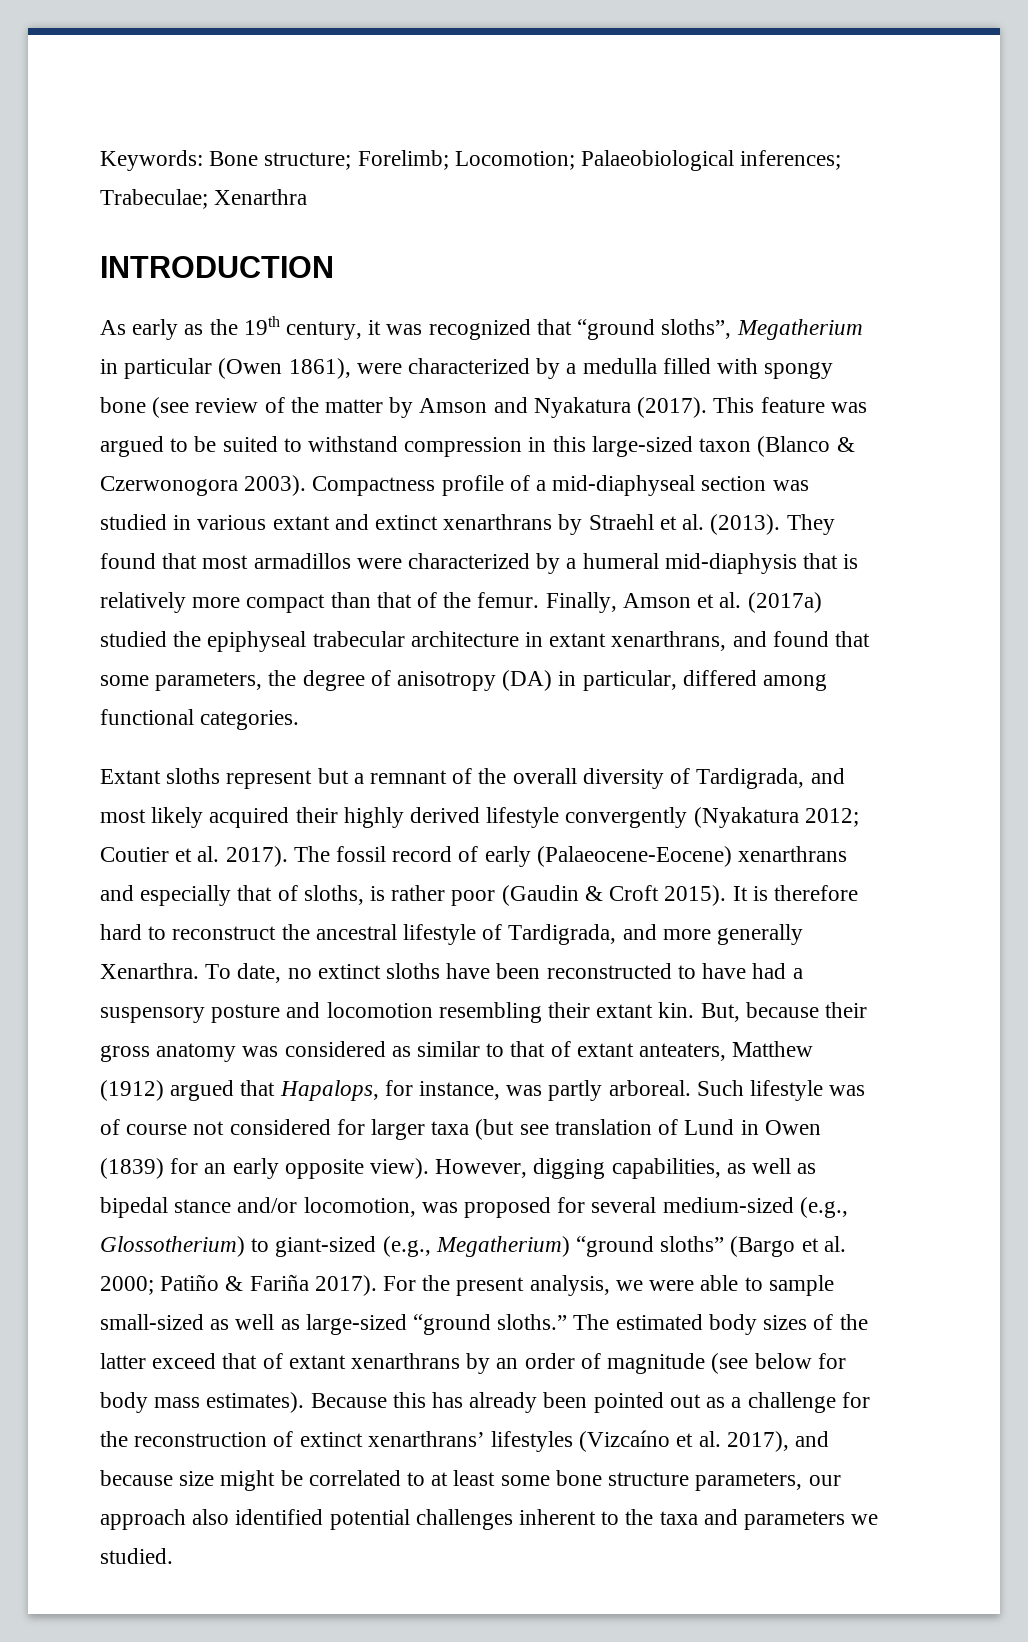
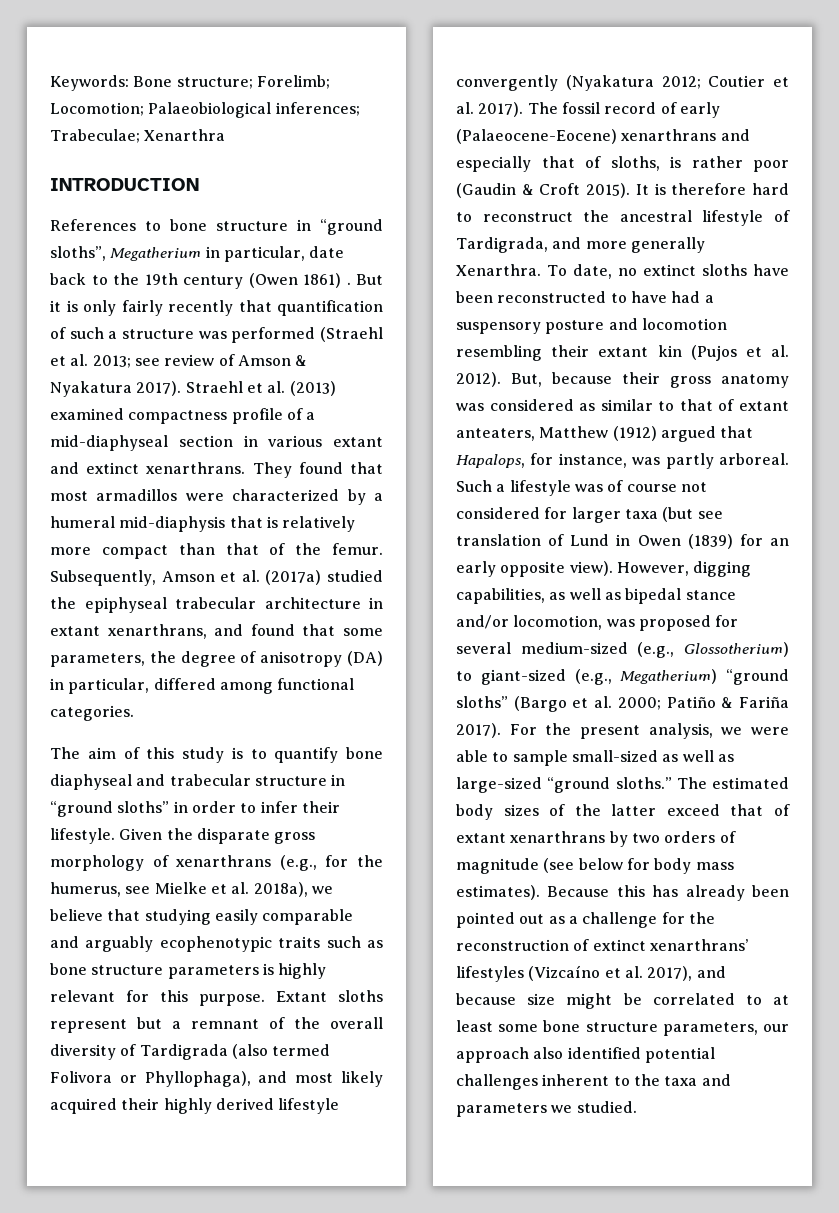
[100,316,863,340] [100,358,834,379] [100,397,867,418] [100,436,855,457] [100,475,436,496] As early as the 19th century, it was recognized that “ground sloths”, Megatherium in particular (Owen 1861), were characterized by a medulla filled with spongy bone (see review of the matter by Amson and Nyakatura (2017). This feature was argued to be suited to withstand compression in this large-sized taxon (Blanco & Czerwonogora 2003). Compactness -> [50,219,383,235] [50,246,345,262] [50,273,383,289] [50,300,383,316] [50,327,384,343] [50,354,308,368] [50,381,336,397] [50,408,228,424] References to bone structure in “ground sloths”, Megatherium in particular, date back to the 19th century (Owen 1861) . But it is only fairly recently that quantification of such a structure was performed (Straehl et al. 2013; see review of Amson & Nyakatura 2017). Straehl et al. (2013) examined compactness
[772,480,809,491] [100,514,167,530] was studied -> (233, 441) none
[443,514,781,535] xenarthrans by Straehl et al. (2013). -> [146,462,246,474] xenarthrans.
[545,592,617,613] Finally, -> [50,570,156,586] Subsequently,
(300, 720) none -> [50,747,383,763] [50,774,346,790] [50,801,340,817] [50,828,316,844] [50,855,383,871] [50,882,333,897] [50,909,354,925] [50,936,384,952] [50,963,327,979] [50,990,265,1006] The aim of this study is to quantify bone diaphyseal and trabecular structure in “ground sloths” in order to infer their lifestyle. Given the disparate gross morphology of xenarthrans (e.g., for the humerus, see Mielke et al. 2018a), we believe that studying easily comparable and arguably ecophenotypic traits such as bone structure parameters is highly relevant for this purpose.
[696,768,805,789] Tardigrada, -> [139,1044,331,1060] [50,1071,251,1087] Tardigrada (also termed Folivora or Phyllophaga),
[658,1002,695,1018] kin. -> [657,345,789,361] [456,372,501,387] kin (Pujos et al. 2012).
(744, 1088) none -> [496,484,506,492] a
[496,1353,575,1369] an order -> [631,831,716,843] two orders

